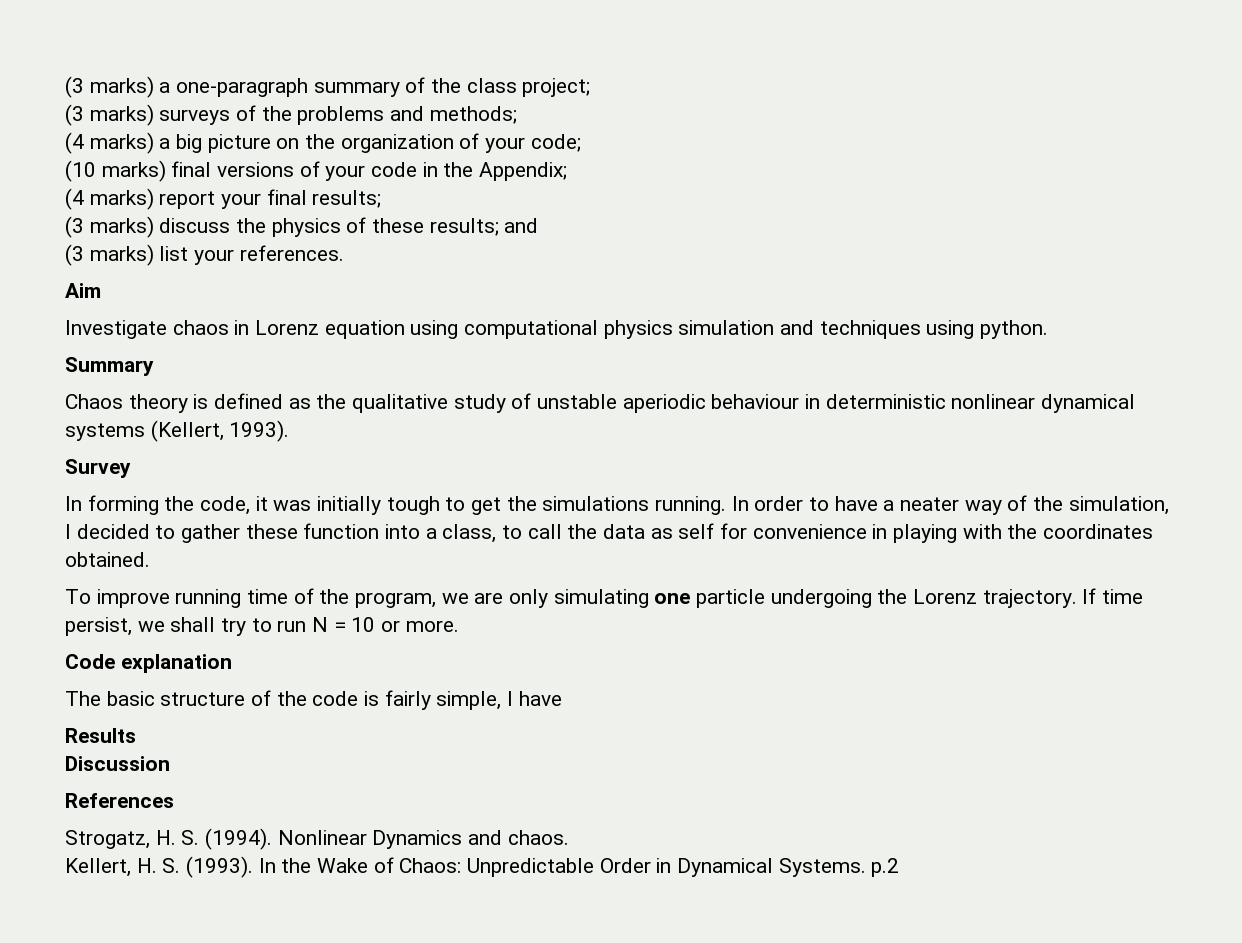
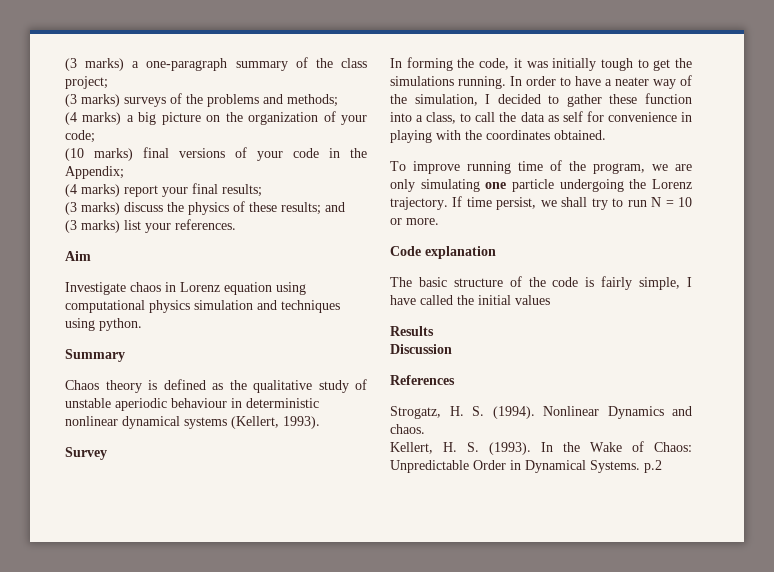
(562, 698) none -> [420,295,550,305] called the initial values

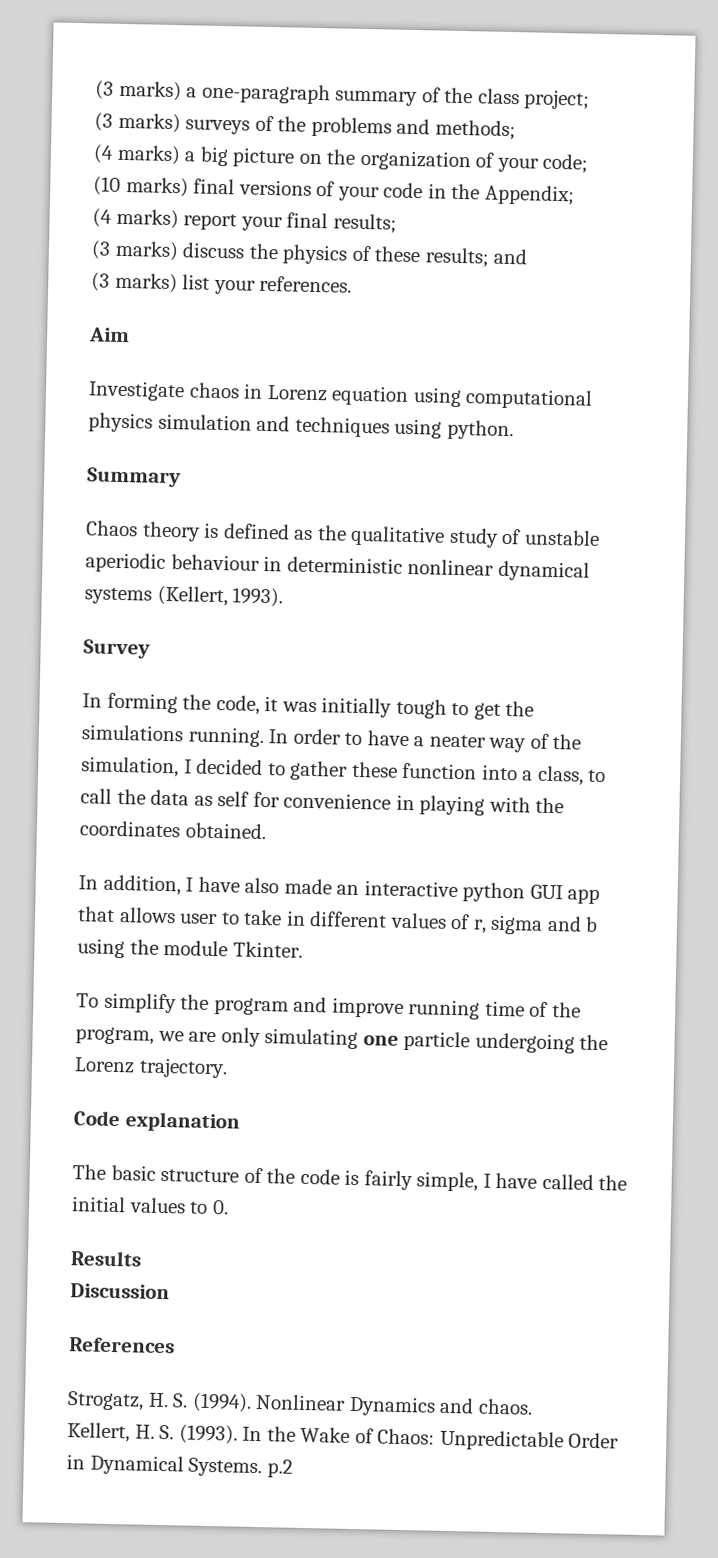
[390,161,406,171] To -> [78,874,601,905] [77,906,599,935] [77,938,303,959] [76,992,328,1016] In addition, I have also made an interactive python GUI app that allows user to take in different values of r, sigma and b using the module Tkinter. // To simplify the program and
[452,196,692,210] [390,218,439,225] If time persist, we shall try to run N = 10 or more. -> (228, 1068) none
(550, 300) none -> [189,1200,229,1215] to 0.

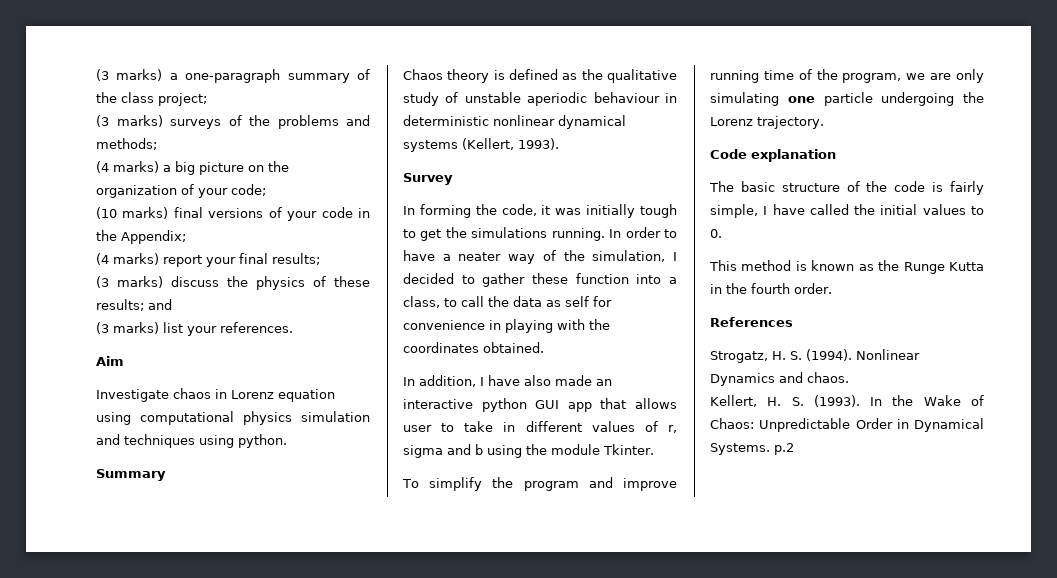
[70,1250,142,1267] [70,1283,170,1300] Results // Discussion -> [709,260,984,274] [710,283,832,294] This method is known as the Runge Kutta in the fourth order.

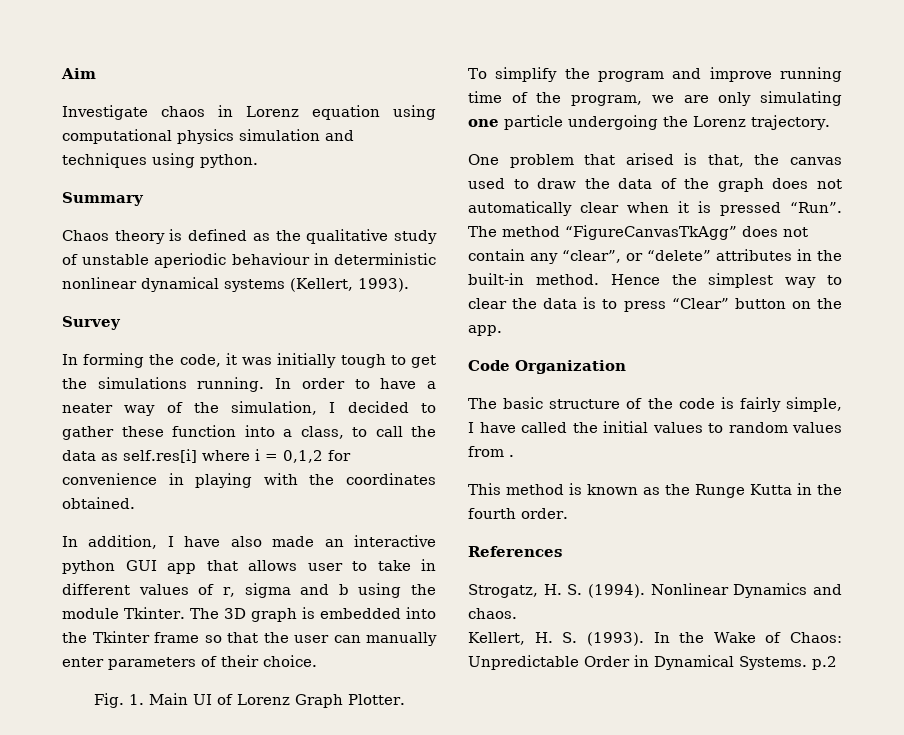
[96,69,370,83] [96,92,207,106] [96,115,370,129] [96,138,157,150] [96,161,289,175] [96,184,266,198] [96,207,370,221] [96,230,186,244] [96,253,320,267] [96,276,370,290] [96,299,172,311] [96,322,293,336] (3 marks) a one-paragraph summary of the class project; // (3 marks) surveys of the problems and methods; // (4 marks) a big picture on the organization of your code; // (10 marks) final versions of your code in the Appendix; // (4 marks) report your final results; // (3 marks) discuss the physics of these results; and // (3 marks) list your references. // -> (61, 73) none
[565,296,589,307] self -> [123,449,323,463] self.res[i] where i = 0,1,2
(654, 449) none -> [189,607,436,622] [62,631,437,646] [62,655,317,670] [93,693,405,708] The 3D graph is embedded into the Tkinter frame so that the user can manually enter parameters of their choice. // Fig. 1. Main UI of Lorenz Graph Plotter.
(824, 122) none -> [468,153,842,168] [468,178,842,192] [468,201,842,216] [468,225,808,240] [468,249,842,264] [468,273,842,288] [468,297,842,312] [468,325,502,336] // One problem that arised is that, the canvas used to draw the data of the graph does not automatically clear when it is pressed “Run”. The method “FigureCanvasTkAgg” does not contain any “clear”, or “delete” attributes in the built-in method. Hence the simplest way to clear the data is to press “Clear” button on the app.
[751,149,836,162] explanation -> [515,360,626,374] Organization
[710,229,722,238] 0. -> [728,422,842,433] [468,446,514,457] random values from .

